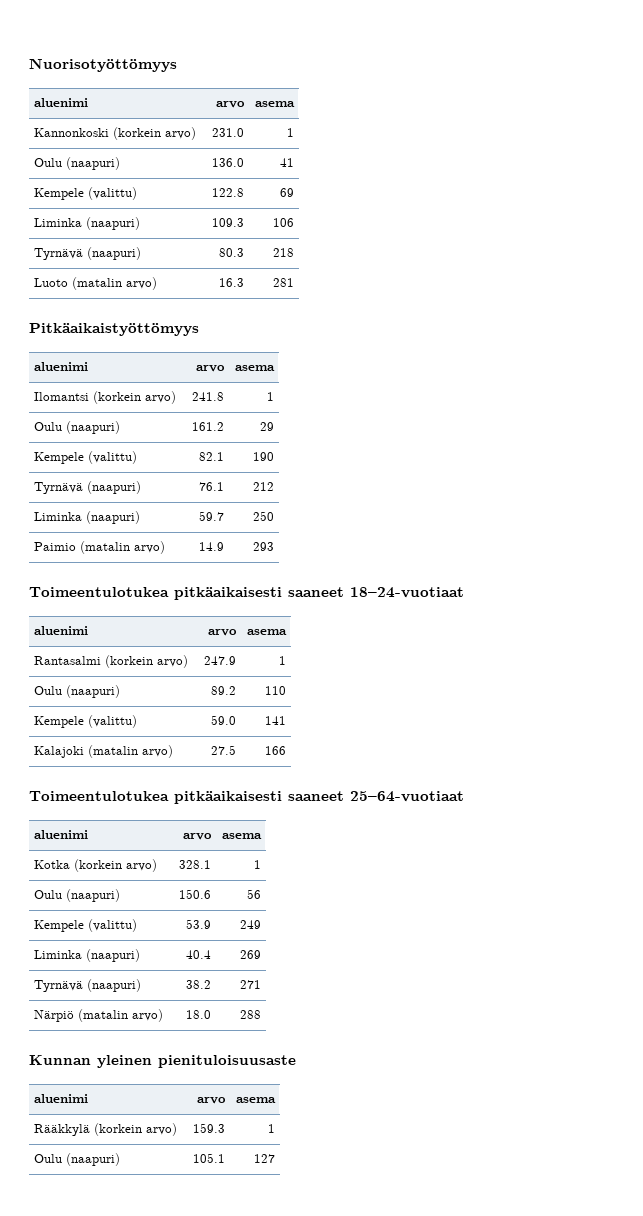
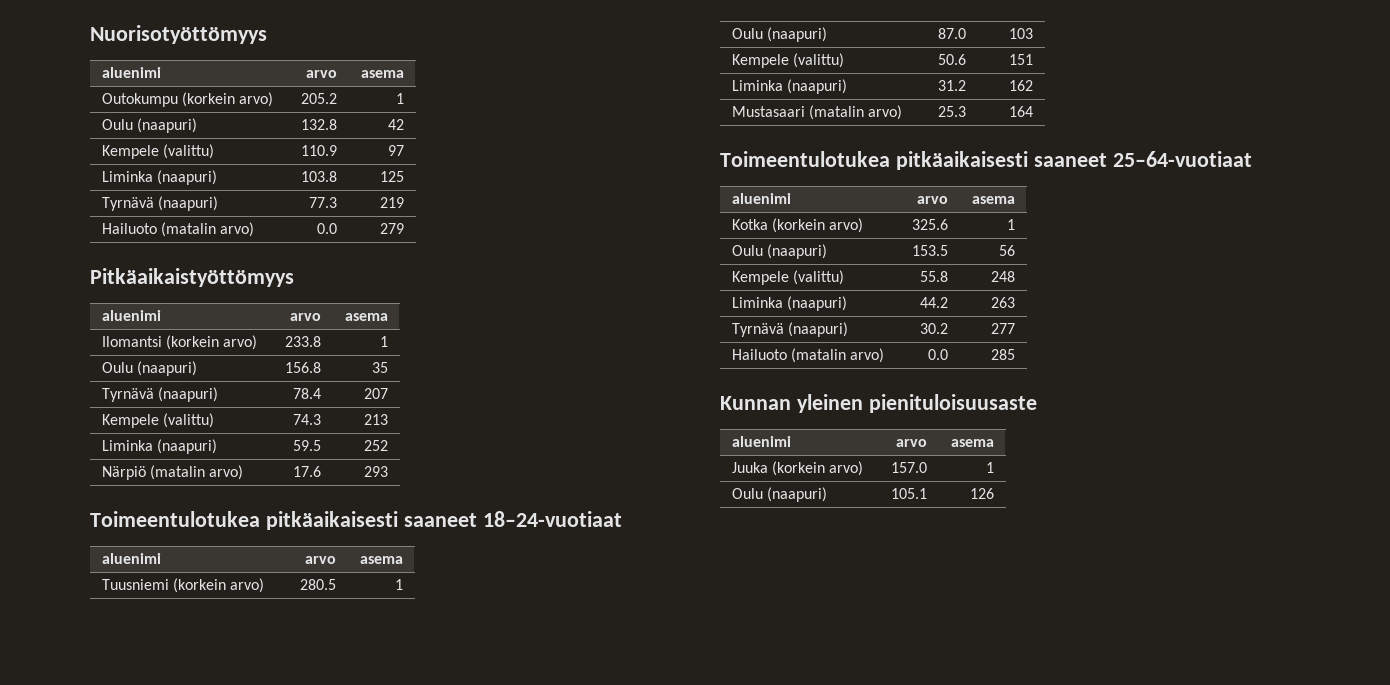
[34,127,197,140] [211,128,244,137] [286,128,294,137] [34,157,121,170] [211,158,244,167] [279,158,294,167] [34,187,138,200] [211,188,244,197] [279,188,294,197] [34,217,141,230] [211,218,244,227] [272,218,294,227] [34,247,142,260] [218,248,244,257] [272,248,294,257] [34,277,158,290] [218,278,244,287] [272,278,294,287] Kannonkoski (korkein arvo) | 231.0 | 1 // Oulu (naapuri) | 136.0 | 41 // Kempele (valittu) | 122.8 | 69 // Liminka (naapuri) | 109.3 | 106 // Tyrnävä (naapuri) | 80.3 | 218 // Luoto (matalin arvo) | 16.3 | 281 -> [101,92,274,107] [301,93,338,104] [396,93,405,104] [101,118,197,133] [301,119,338,130] [388,119,405,130] [101,144,214,159] [301,145,338,156] [388,145,405,156] [101,170,217,185] [301,171,338,182] [380,171,405,182] [101,196,218,211] [309,197,338,208] [380,197,405,208] [101,222,255,237] [317,223,338,234] [380,223,405,234] Outokumpu (korkein arvo) | 205.2 | 1 // Oulu (naapuri) | 132.8 | 42 // Kempele (valittu) | 110.9 | 97 // Liminka (naapuri) | 103.8 | 125 // Tyrnävä (naapuri) | 77.3 | 219 // Hailuoto (matalin arvo) | 0.0 | 279
[191,392,224,401] [266,392,274,401] [34,421,121,434] [191,422,224,431] [259,422,274,431] [34,451,138,464] [198,452,224,461] [252,452,274,461] [34,481,142,494] [198,482,224,491] [252,482,274,491] [34,511,141,524] [198,511,224,521] [252,511,274,521] [34,541,166,554] [198,542,224,551] 241.8 | 1 // Oulu (naapuri) | 161.2 | 29 // Kempele (valittu) | 82.1 | 190 // Tyrnävä (naapuri) | 76.1 | 212 // Liminka (naapuri) | 59.7 | 250 // Paimio (matalin arvo) | 14.9 -> [285,336,322,347] [380,336,389,347] [101,361,197,376] [285,362,322,373] [372,362,389,373] [101,387,218,402] [293,388,322,399] [364,388,389,399] [101,413,214,428] [293,414,322,425] [364,414,389,425] [101,439,217,454] [293,440,322,451] [364,440,389,451] [101,465,244,480] [293,466,322,477] 233.8 | 1 // Oulu (naapuri) | 156.8 | 35 // Tyrnävä (naapuri) | 78.4 | 207 // Kempele (valittu) | 74.3 | 213 // Liminka (naapuri) | 59.5 | 252 // Närpiö (matalin arvo) | 17.6
[34,655,189,668] [203,656,236,665] [278,656,286,665] [34,685,121,698] [210,686,236,695] [264,686,286,695] [34,715,138,728] [210,715,236,725] [264,716,286,725] [34,745,174,758] [210,745,236,755] [264,746,286,755] Rantasalmi (korkein arvo) | 247.9 | 1 // Oulu (naapuri) | 89.2 | 110 // Kempele (valittu) | 59.0 | 141 // Kalajoki (matalin arvo) | 27.5 | 166 -> [101,578,265,593] [300,579,337,590] [395,579,404,590] [731,27,827,42] [938,28,967,39] [1009,28,1034,39] [731,53,844,68] [938,54,967,65] [1009,54,1034,65] [731,79,847,94] [938,80,967,91] [1009,80,1034,91] [731,105,903,120] [938,106,967,117] [1009,106,1034,117] Tuusniemi (korkein arvo) | 280.5 | 1 // Oulu (naapuri) | 87.0 | 103 // Kempele (valittu) | 50.6 | 151 // Liminka (naapuri) | 31.2 | 162 // Mustasaari (matalin arvo) | 25.3 | 164
[178,860,211,869] [253,860,261,869] [34,889,121,902] [178,889,211,899] 328.1 | 1 // Oulu (naapuri) | 150.6 -> [912,219,949,230] [1007,219,1016,230] [731,244,827,259] [912,245,949,256] 325.6 | 1 // Oulu (naapuri) | 153.5
[185,919,211,929] [239,920,261,929] [34,949,141,962] [185,950,211,959] [239,950,261,959] [34,979,142,992] [185,980,211,989] [239,980,261,989] [34,1009,164,1022] [185,1010,211,1019] [239,1010,261,1019] 53.9 | 249 // Liminka (naapuri) | 40.4 | 269 // Tyrnävä (naapuri) | 38.2 | 271 // Närpiö (matalin arvo) | 18.0 | 288 -> [920,271,949,282] [991,271,1016,282] [731,296,847,311] [920,297,949,308] [991,297,1016,308] [731,322,848,337] [920,323,949,334] [991,323,1016,334] [731,348,885,363] [928,349,949,360] [991,349,1016,360] 55.8 | 248 // Liminka (naapuri) | 44.2 | 263 // Tyrnävä (naapuri) | 30.2 | 277 // Hailuoto (matalin arvo) | 0.0 | 285
[34,1123,178,1136] [192,1123,225,1133] Rääkkylä (korkein arvo) | 159.3 -> [731,461,864,476] [891,462,928,473] Juuka (korkein arvo) | 157.0
[253,1154,275,1163] 127 -> [970,488,995,499] 126

